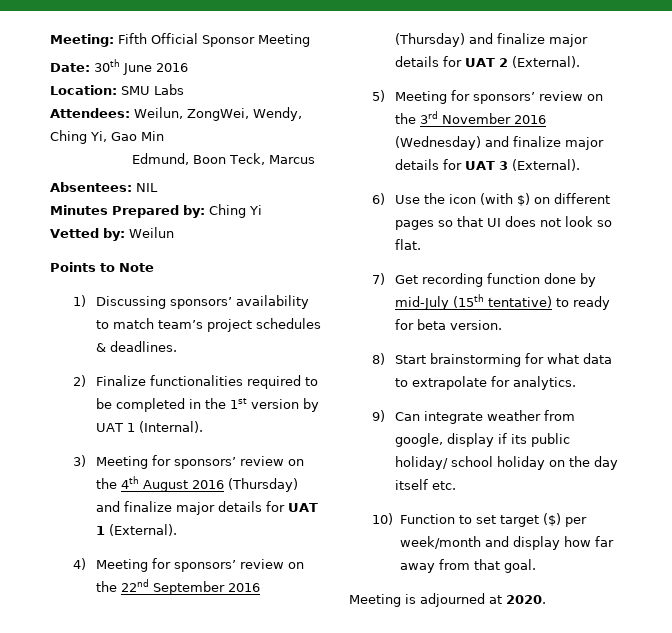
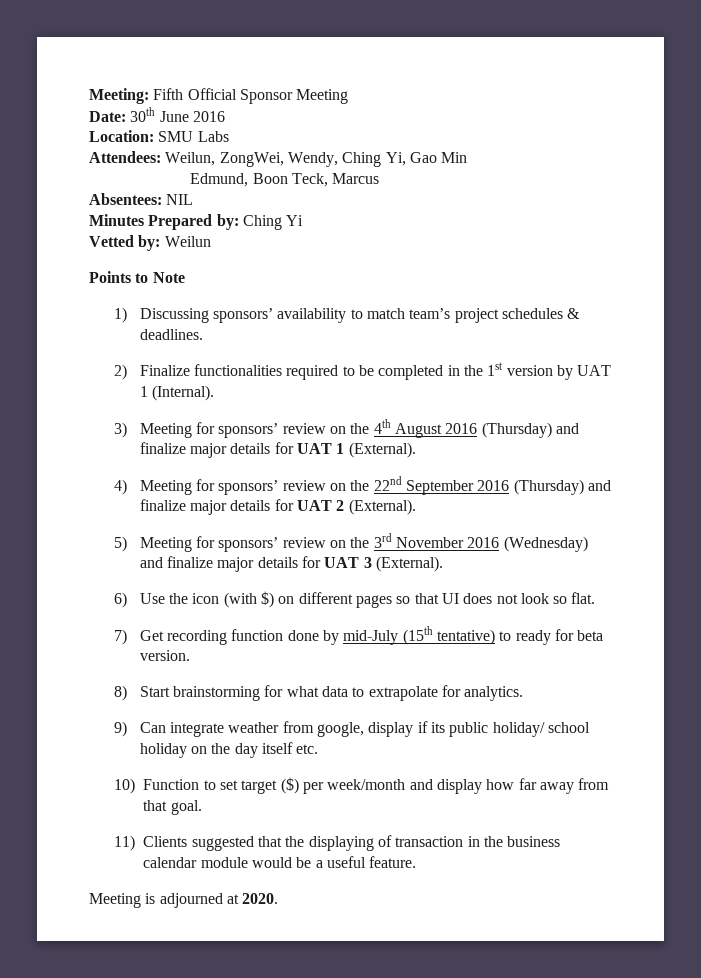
(536, 566) none -> [114,835,561,851] [143,856,417,868] // 11) Clients suggested that the displaying of transaction in the business calendar module would be a useful feature.

